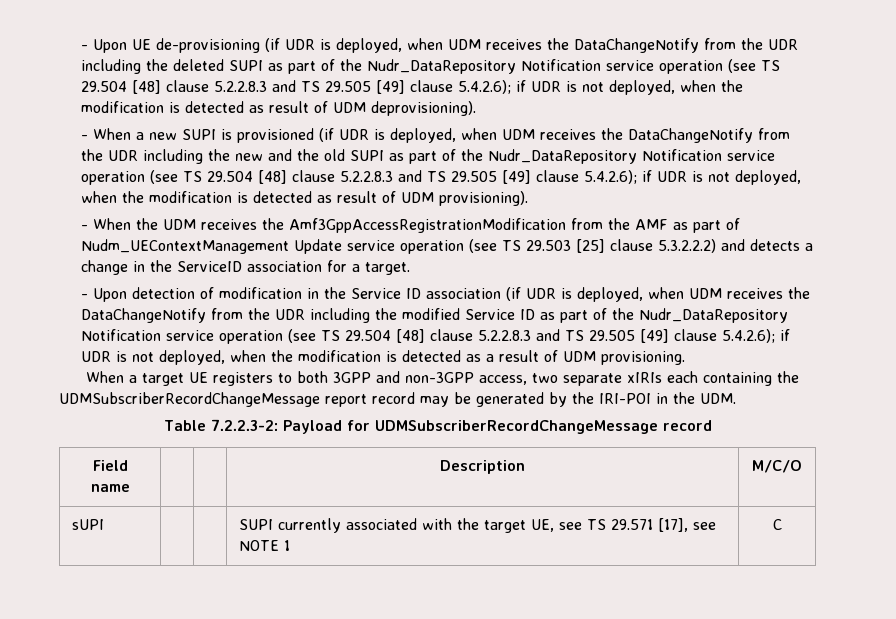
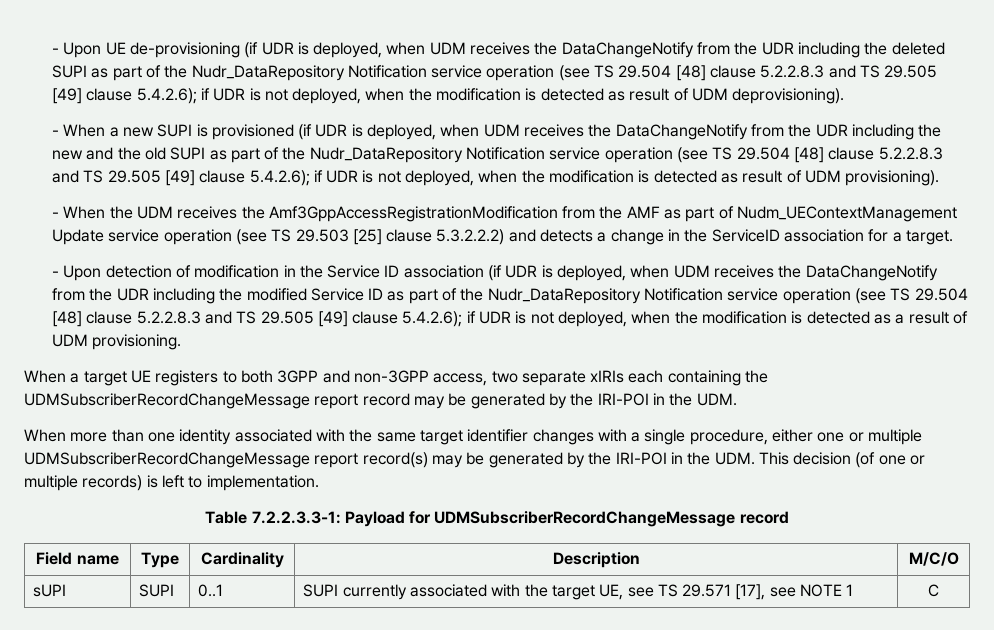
(736, 398) none -> [24,429,923,445] [24,452,926,468] [24,475,319,491] // When more than one identity associated with the same target identifier changes with a single procedure, either one or multiple UDMSubscriberRecordChangeMessage report record(s) may be generated by the IRI-POI in the UDM. This decision (of one or multiple records) is left to implementation.
[210,419,278,431] 7.2.2.3-2: -> [251,511,341,524] 7.2.2.3.3-1:
(130, 488) | -> [141,552,179,568] [200,552,284,568] Type | Cardinality
(104, 524) | -> [139,584,175,597] [198,584,224,597] SUPI | 0..1

